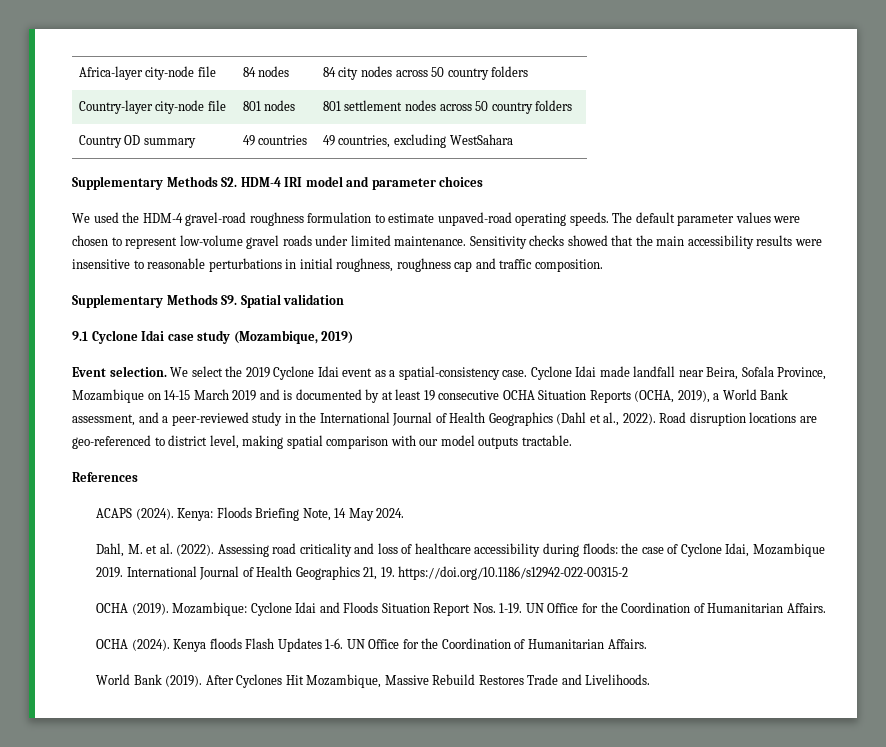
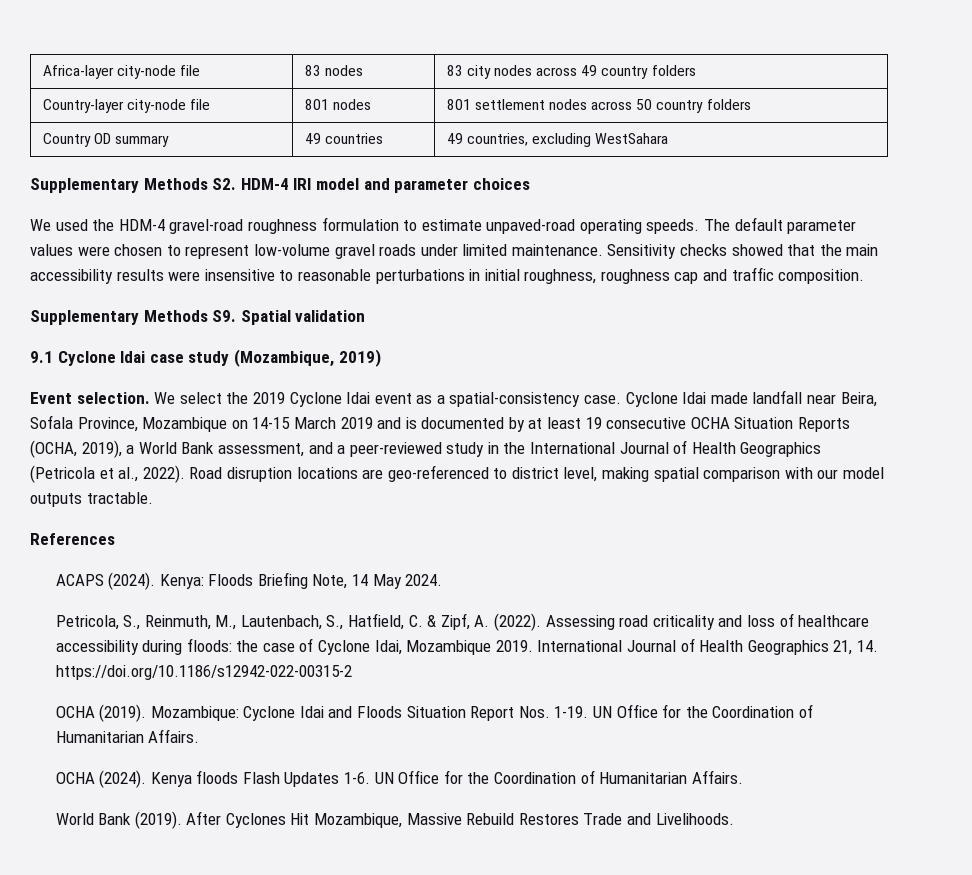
[242,66,290,77] [322,67,336,77] 84 nodes | 84 -> [304,65,363,76] [446,65,463,76] 83 nodes | 83
[431,67,445,77] 50 -> [581,65,598,76] 49
[556,412,587,425] (Dahl -> [30,465,95,483] (Petricola
[96,543,173,557] Dahl, M. et al. -> [55,613,490,630] Petricola, S., Reinmuth, M., Lautenbach, S., Hatfield, C. & Zipf, A.
[380,567,395,578] 19. -> [856,640,878,652] 14.

